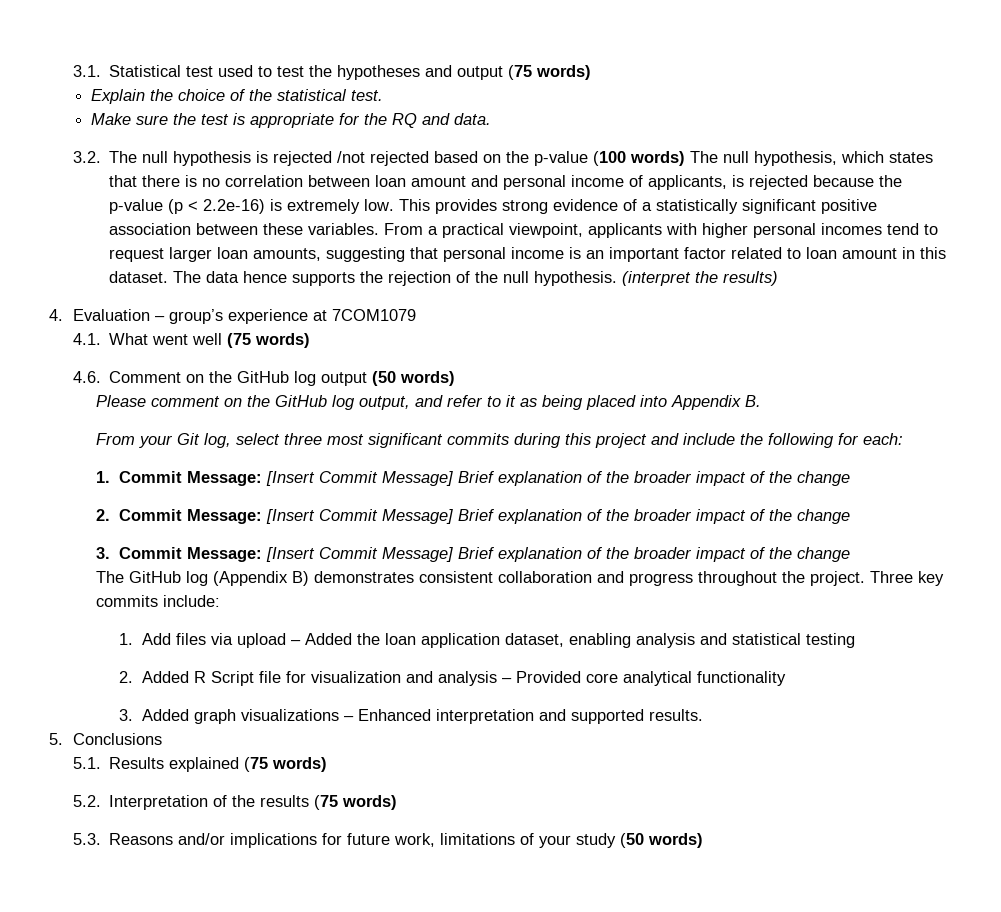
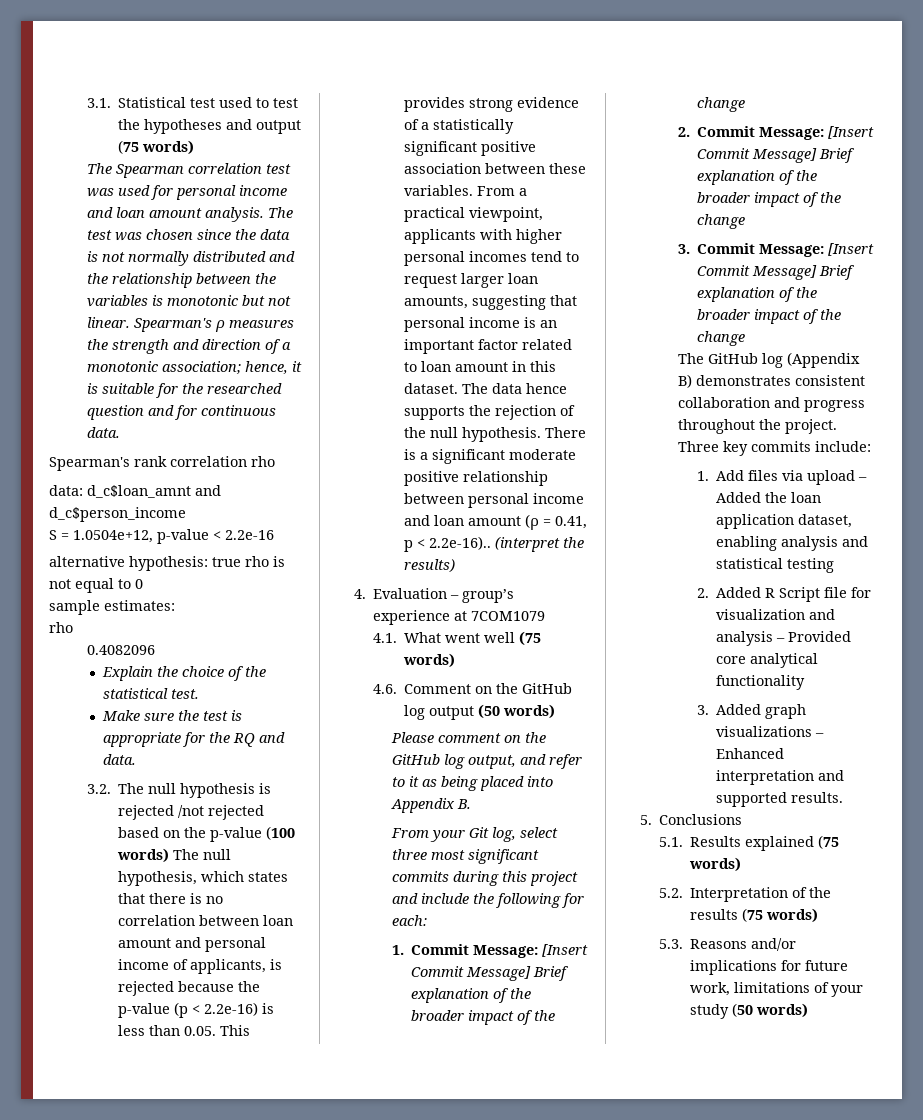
(591, 72) none -> [86,163,291,178] [86,185,287,200] [86,207,293,222] [86,229,290,241] [86,251,295,266] [86,273,276,288] [86,295,291,307] [86,317,294,332] [86,339,291,354] [86,361,302,374] [86,383,282,398] [86,405,276,420] [86,427,120,438] [49,456,275,471] [49,485,221,498] [49,507,186,522] [49,529,274,544] [49,556,285,571] [49,578,143,593] [49,600,175,615] [49,622,73,633] [86,645,155,655] // The Spearman correlation test was used for personal income and loan amount analysis. The test was chosen since the data is not normally distributed and the relationship between the variables is monotonic but not linear. Spearman's ρ measures the strength and direction of a monotonic association; hence, it is suitable for the researched question and for continuous data. // Spearman's rank correlation rho // data: d_c$loan_amnt and d_c$person_income // S = 1.0504e+12, p-value < 2.2e-16 // alternative hypothesis: true rho is not equal to 0 // sample estimates: // rho // 0.4082096
[286,199,394,214] extremely low. -> [118,1025,217,1036] less than 0.05.
(617, 278) none -> [545,427,587,438] [404,449,577,464] [404,471,549,486] [404,493,585,508] [404,514,588,530] [404,536,492,552] There is a significant moderate positive relationship between personal income and loan amount (ρ = 0.41, p < 2.2e-16)..

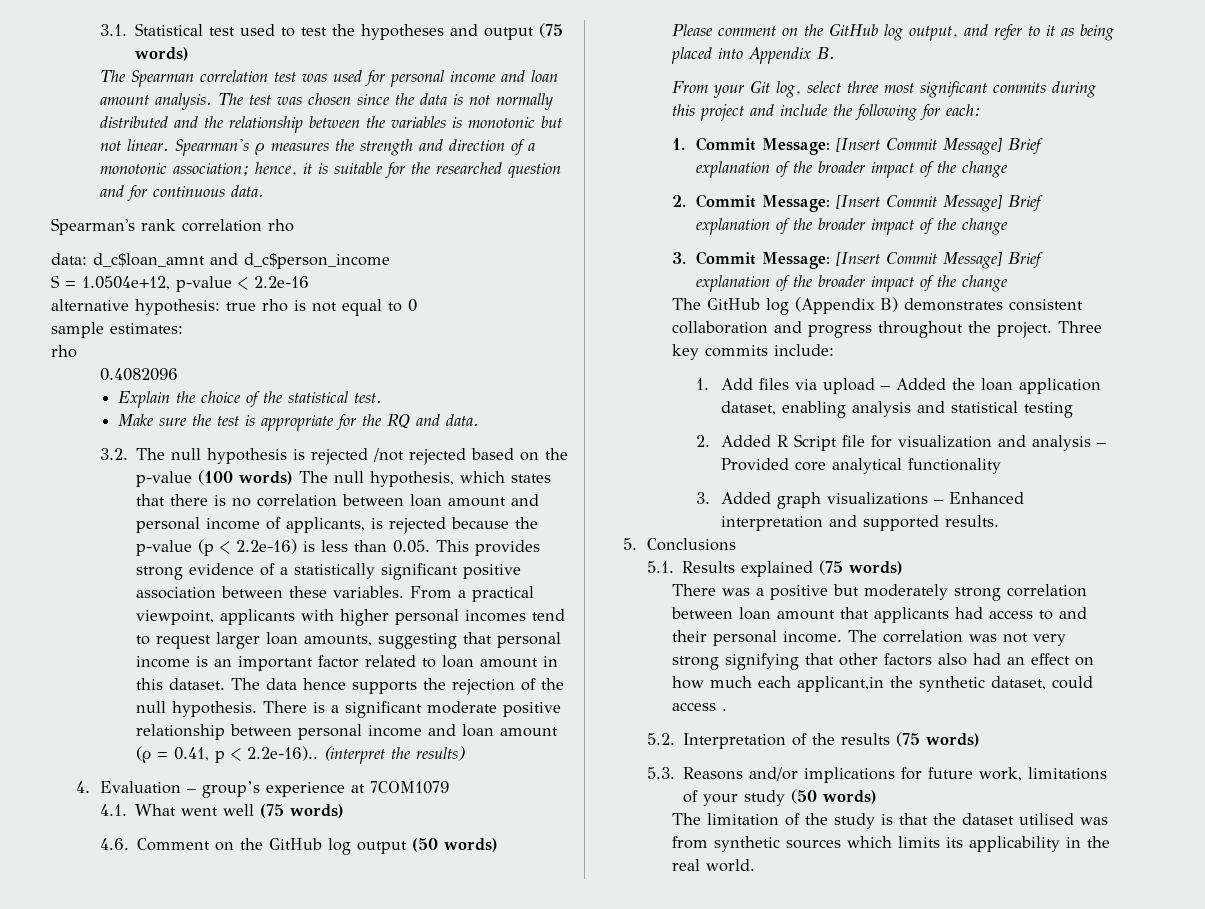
(742, 864) none -> [671,584,1087,601] [670,607,1087,623] [671,630,1066,646] [671,653,1094,670] [671,676,1093,692] [671,702,727,711] // There was a positive but moderately strong correlation between loan amount that applicants had access to and their personal income. The correlation was not very strong signifying that other factors also had an effect on how much each applicant,in the synthetic dataset, could access .
(809, 1010) none -> [671,813,1108,829] [671,836,1110,852] [671,859,755,872] // The limitation of the study is that the dataset utilised was from synthetic sources which limits its applicability in the real world.

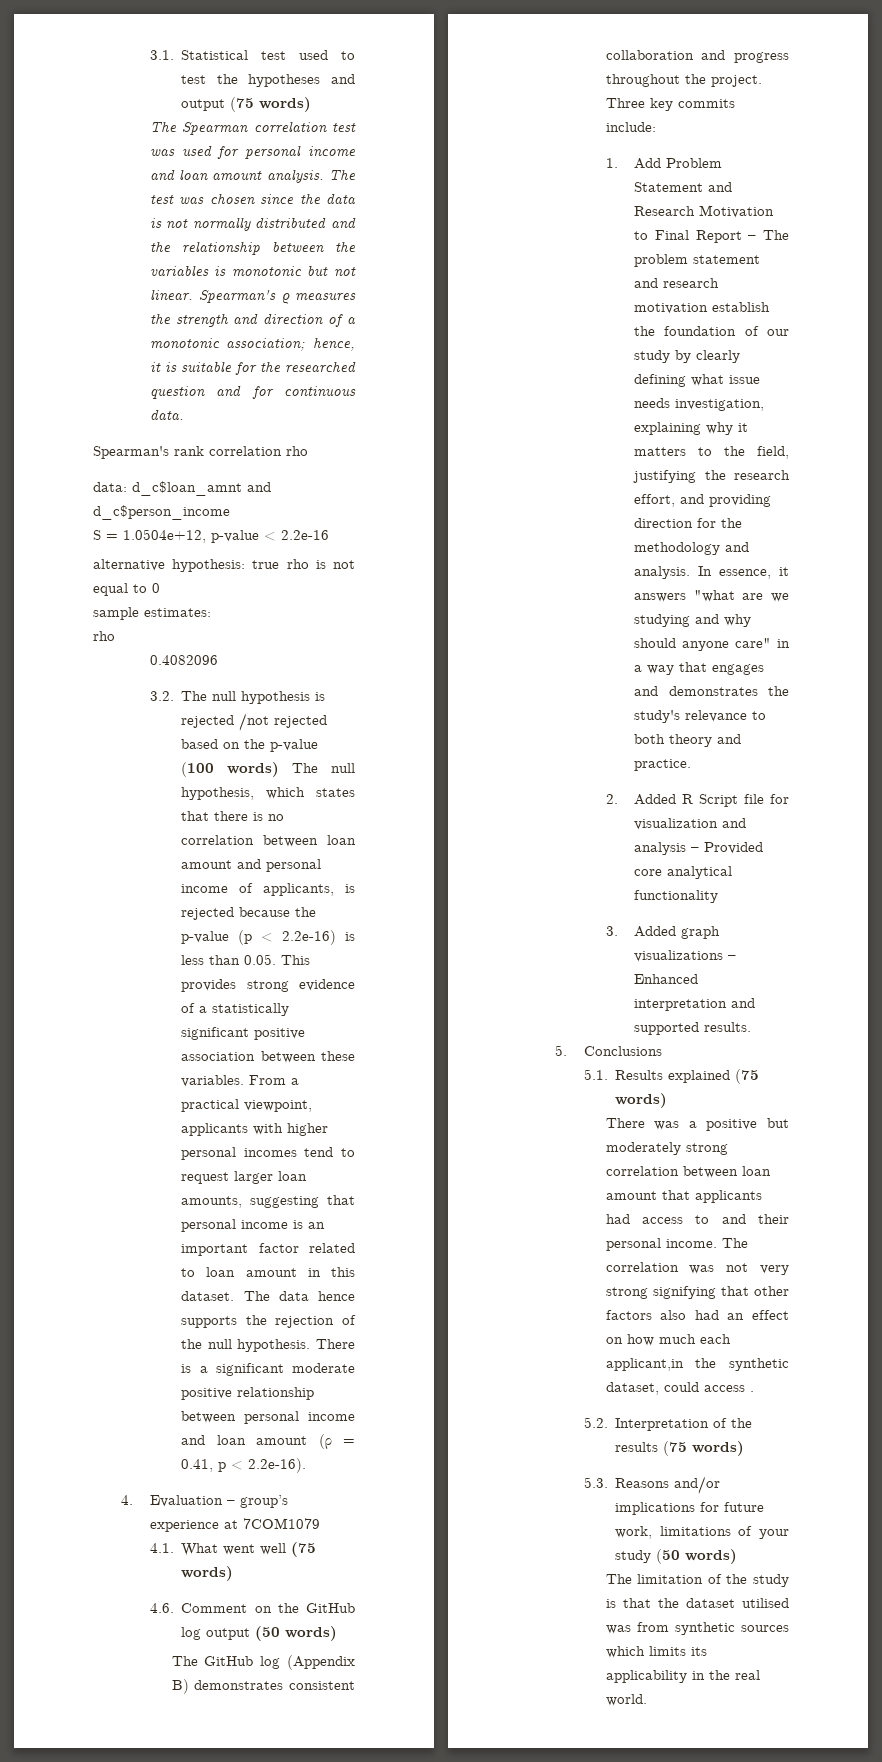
[118,391,383,408] [118,414,480,431] // Explain the choice of the statistical test. // Make sure the test is appropriate for the RQ and data. -> (218, 660) none
[247,746,466,764] 2.2e-16).. (interpret the results) -> [248,1458,307,1473] 2.2e-16).
[671,23,1114,41] [670,47,835,64] [671,80,1096,98] [671,104,981,121] [671,137,1044,155] [696,161,1009,178] [671,194,1044,212] [696,218,1009,235] [671,251,1044,269] [696,275,1009,292] // Please comment on the GitHub log output, and refer to it as being placed into Appendix B. // From your Git log, select three most significant commits during this project and include the following for each: // 1. Commit Message: [Insert Commit Message] Brief explanation of the broader impact of the change // 2. Commit Message: [Insert Commit Message] Brief explanation of the broader impact of the change // 3. Commit Message: [Insert Commit Message] Brief explanation of the broader impact of the change -> (338, 1633) none
[758,378,1101,394] [720,401,1073,418] files via upload – Added the loan application dataset, enabling analysis and statistical testing -> [666,158,723,168] [634,182,733,192] [634,205,775,218] [634,230,789,243] [634,254,761,267] [634,278,720,288] [634,302,771,314] [634,326,789,336] [634,350,741,363] [634,374,761,387] [634,398,765,411] [634,422,749,435] [634,446,789,459] [633,470,790,483] [634,494,772,507] [634,518,743,528] [634,542,750,555] [634,566,789,579] [634,590,789,602] [634,614,752,627] [634,638,790,651] [634,662,765,675] [634,686,789,696] [634,710,767,723] [634,734,742,747] [634,759,692,771] Problem Statement and Research Motivation to Final Report – The problem statement and research motivation establish the foundation of our study by clearly defining what issue needs investigation, explaining why it matters to the field, justifying the research effort, and providing direction for the methodology and analysis. In essence, it answers "what are we studying and why should anyone care" in a way that engages and demonstrates the study's relevance to both theory and practice.

